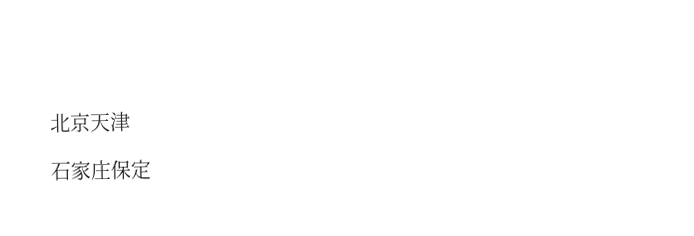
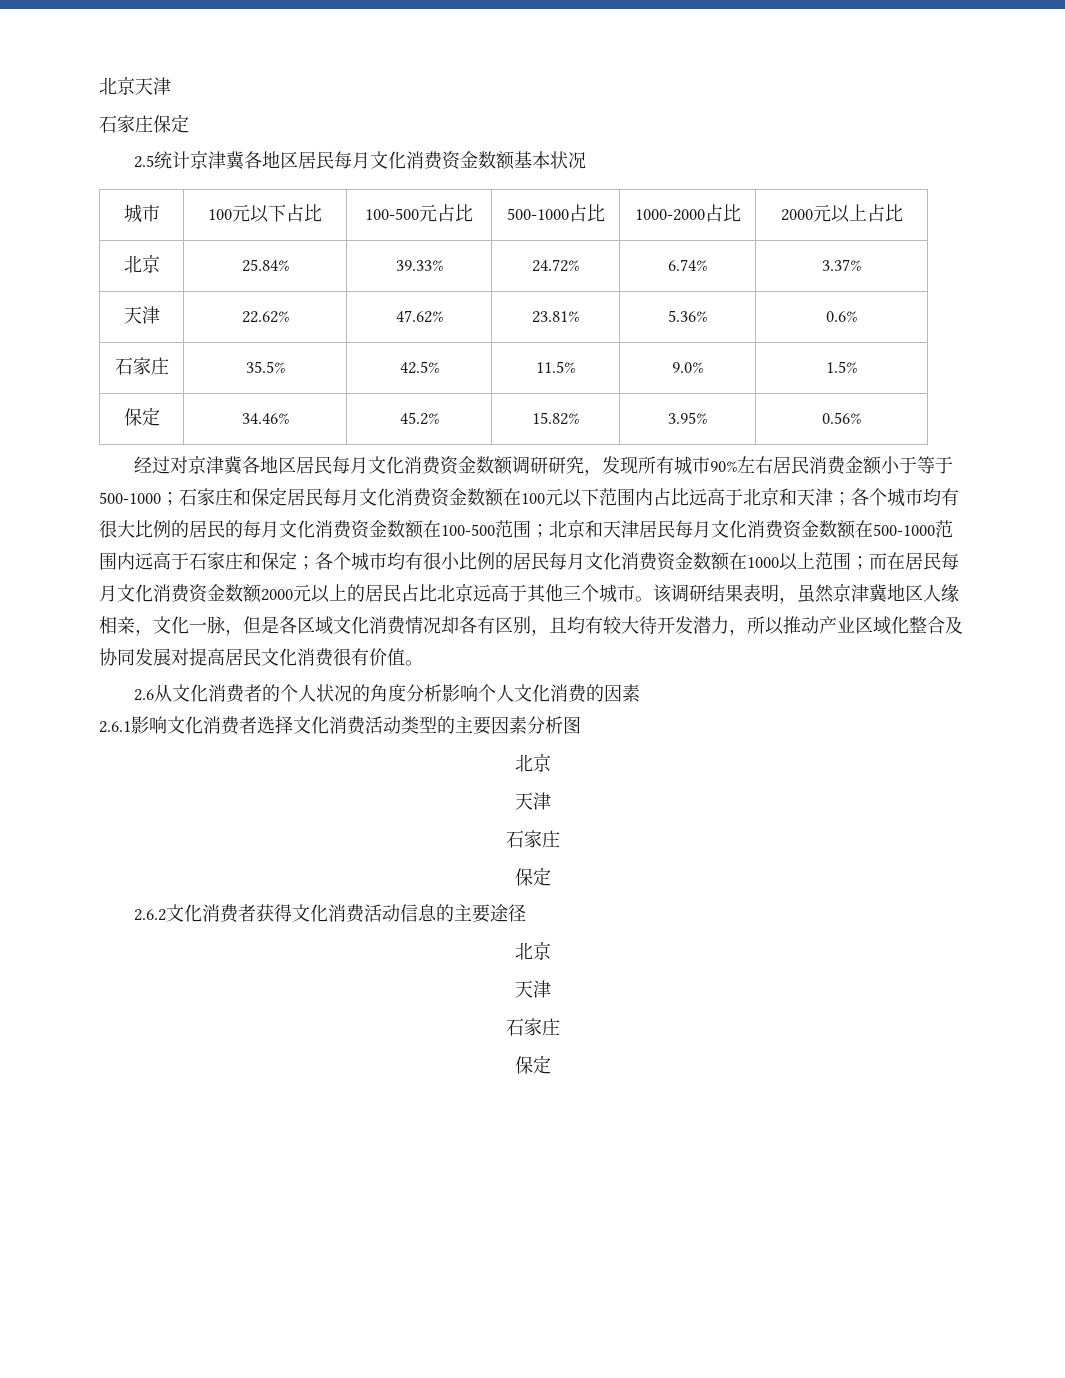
(151, 169) none -> [133,151,586,170] [123,204,160,223] [208,204,322,223] [365,204,473,222] [506,204,605,222] [634,204,741,222] [780,204,903,223] [123,255,160,273] [241,259,289,272] [395,260,443,271] [532,259,579,272] [668,259,707,271] [822,259,861,271] [123,306,160,324] [241,311,289,323] [395,310,443,323] [532,311,579,323] [668,310,707,322] [826,311,857,322] [114,357,169,375] [245,361,285,373] [399,361,439,374] [536,361,575,373] [672,362,703,373] [826,361,857,373] [123,407,160,426] [241,413,289,424] [399,412,439,425] [532,412,579,425] [668,412,707,424] [822,412,861,424] [133,456,953,476] [99,487,959,507] [99,520,953,539] [99,551,959,571] [99,584,959,604] [99,616,963,636] [99,648,423,667] [133,684,640,703] [99,715,581,735] [514,754,551,772] [514,792,551,810] [505,830,560,848] [514,867,551,886] [133,904,526,923] [514,942,551,960] [514,980,551,998] [505,1018,560,1036] [514,1055,551,1074] // 2.5统计京津冀各地区居民每月文化消费资金数额基本状况 // 城市 | 100元以下占比 | 100-500元占比 | 500-1000占比 | 1000-2000占比 | 2000元以上占比 // 北京 | 25.84% | 39.33% | 24.72% | 6.74% | 3.37% // 天津 | 22.62% | 47.62% | 23.81% | 5.36% | 0.6% // 石家庄 | 35.5% | 42.5% | 11.5% | 9.0% | 1.5% // 保定 | 34.46% | 45.2% | 15.82% | 3.95% | 0.56% // 经过对京津冀各地区居民每月文化消费资金数额调研研究，发现所有城市90%左右居民消费金额小于等于500-1000；石家庄和保定居民每月文化消费资金数额在100元以下范围内占比远高于北京和天津；各个城市均有很大比例的居民的每月文化消费资金数额在100-500范围；北京和天津居民每月文化消费资金数额在500-1000范围内远高于石家庄和保定；各个城市均有很小比例的居民每月文化消费资金数额在1000以上范围；而在居民每月文化消费资金数额2000元以上的居民占比北京远高于其他三个城市。该调研结果表明，虽然京津冀地区人缘相亲，文化一脉，但是各区域文化消费情况却各有区别，且均有较大待开发潜力，所以推动产业区域化整合及协同发展对提高居民文化消费很有价值。 // 2.6从文化消费者的个人状况的角度分析影响个人文化消费的因素 // 2.6.1影响文化消费者选择文化消费活动类型的主要因素分析图 // 北京 // 天津 // 石家庄 // 保定 // 2.6.2文化消费者获得文化消费活动信息的主要途径 // 北京 // 天津 // 石家庄 // 保定

